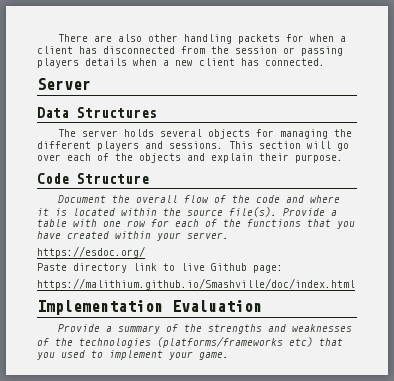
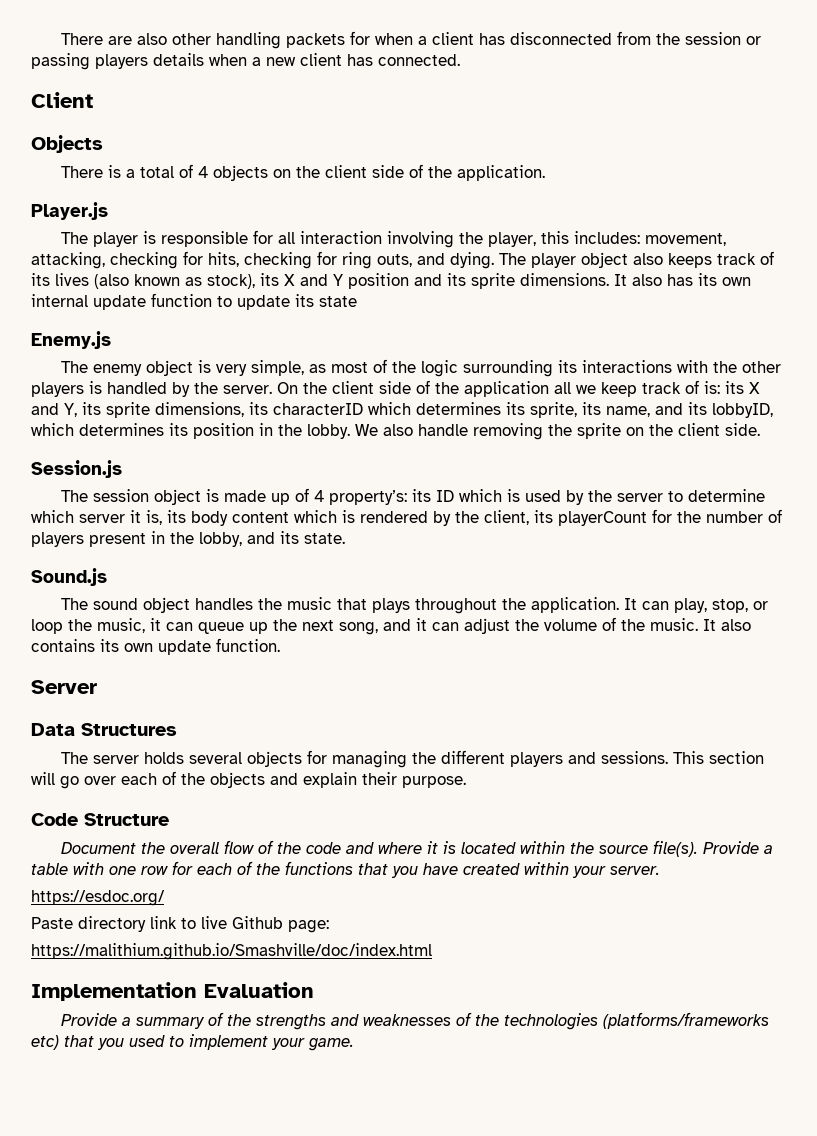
(325, 62) none -> [31,92,93,108] [31,135,103,153] [61,164,546,181] [31,202,108,220] [61,230,727,248] [31,251,774,269] [31,273,751,289] [31,293,357,310] [31,331,111,349] [61,359,782,377] [31,380,760,397] [31,402,773,418] [31,423,760,440] [31,460,122,478] [61,488,766,505] [31,509,782,526] [31,531,345,547] [31,568,107,586] [61,597,769,614] [31,617,751,635] [31,638,280,655] // Client // Objects // There is a total of 4 objects on the client side of the application. // Player.js // The player is responsible for all interaction involving the player, this includes: movement, attacking, checking for hits, checking for ring outs, and dying. The player object also keeps track of its lives (also known as stock), its X and Y position and its sprite dimensions. It also has its own internal update function to update its state // Enemy.js // The enemy object is very simple, as most of the logic surrounding its interactions with the other players is handled by the server. On the client side of the application all we keep track of is: its X and Y, its sprite dimensions, its characterID which determines its sprite, its name, and its lobbyID, which determines its position in the lobby. We also handle removing the sprite on the client side. // Session.js // The session object is made up of 4 property’s: its ID which is used by the server to determine which server it is, its body content which is rendered by the client, its playerCount for the number of players present in the lobby, and its state. // Sound.js // The sound object handles the music that plays throughout the application. It can play, stop, or loop the music, it can queue up the next song, and it can adjust the volume of the music. It also contains its own update function.

